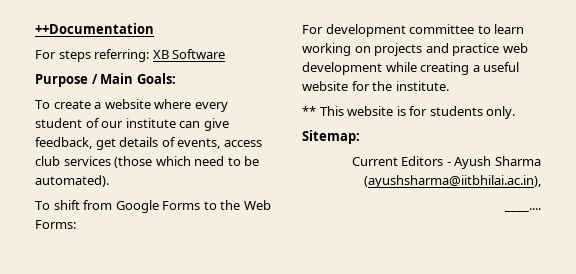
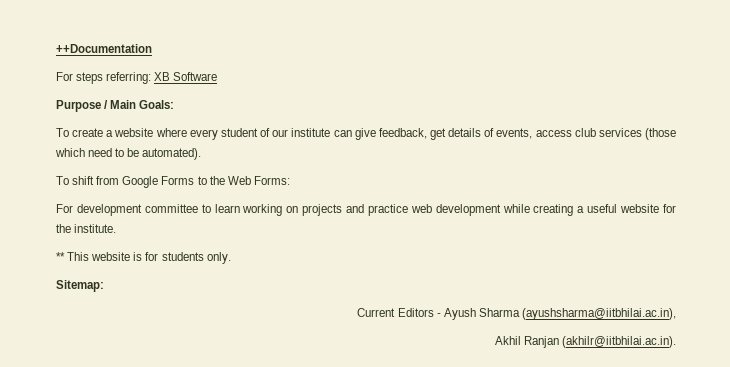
[504,208,541,212] ____.... -> [494,336,676,348] Akhil Ranjan (akhilr@iitbhilai.ac.in).

